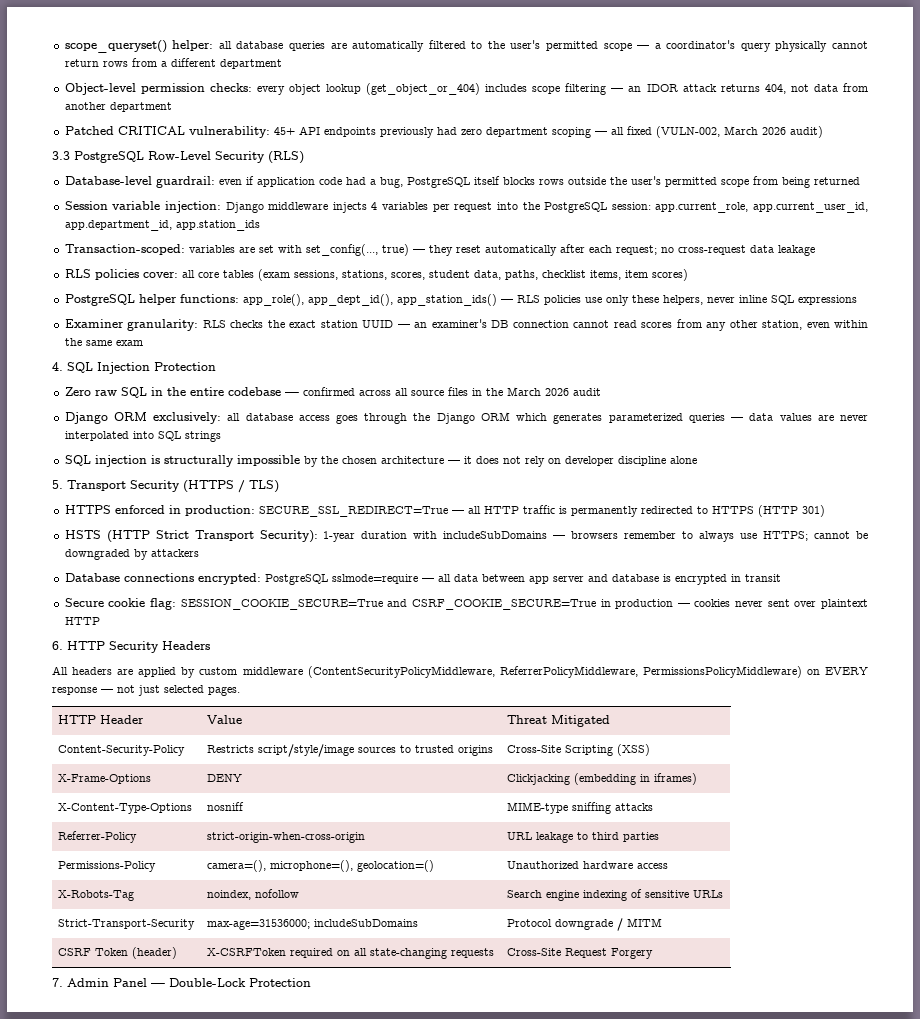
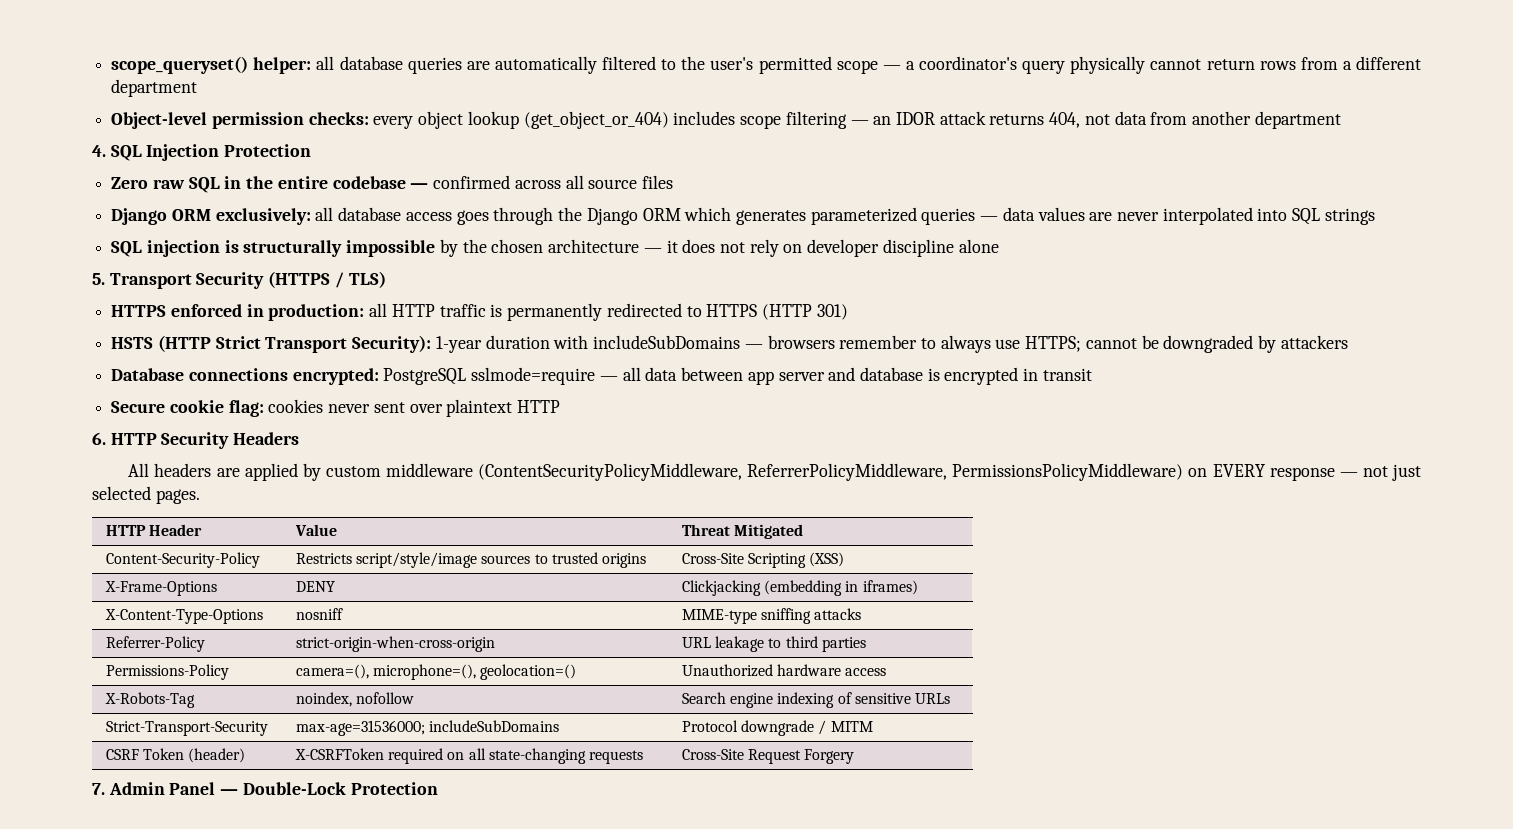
[64,126,823,138] [52,151,304,164] [64,176,860,188] [64,201,868,213] [64,220,260,231] [64,244,815,256] [64,269,688,281] [64,294,857,306] [64,319,868,331] [64,338,143,346] // Patched CRITICAL vulnerability: 45+ API endpoints previously had zero department scoping — all fixed (VULN-002, March 2026 audit) // 3.3 PostgreSQL Row-Level Security (RLS) // Database-level guardrail: even if application code had a bug, PostgreSQL itself blocks rows outside the user's permitted scope from being returned // Session variable injection: Django middleware injects 4 variables per request into the PostgreSQL session: app.current_role, app.current_user_id, app.department_id, app.station_ids // Transaction-scoped: variables are set with set_config(..., true) — they reset automatically after each request; no cross-request data leakage // RLS policies cover: all core tables (exam sessions, stations, scores, student data, paths, checklist items, item scores) // PostgreSQL helper functions: app_role(), app_dept_id(), app_station_ids() — RLS policies use only these helpers, never inline SQL expressions // Examiner granularity: RLS checks the exact station UUID — an examiner's DB connection cannot read scores from any other station, even within the same exam -> (1341, 120) none
[471,387,601,396] in the March 2026 audit -> (673, 182) none
[258,506,464,517] SECURE_SSL_REDIRECT=True — -> (365, 312) none
[180,599,690,610] SESSION_COOKIE_SECURE=True and CSRF_COOKIE_SECURE=True in production — -> (264, 408) none

